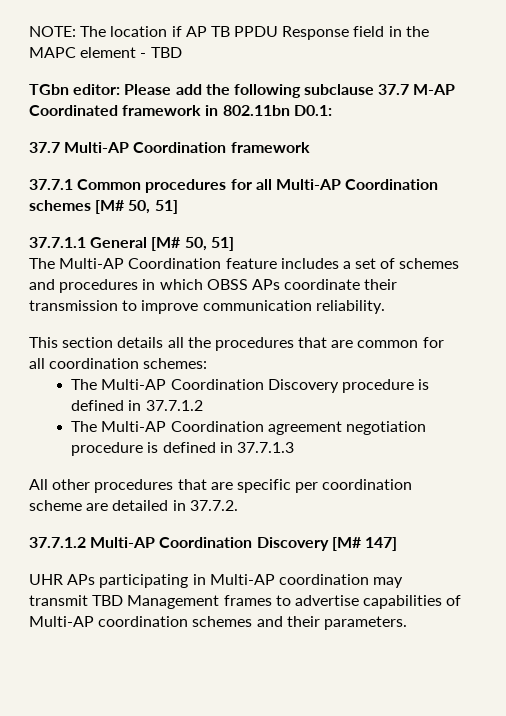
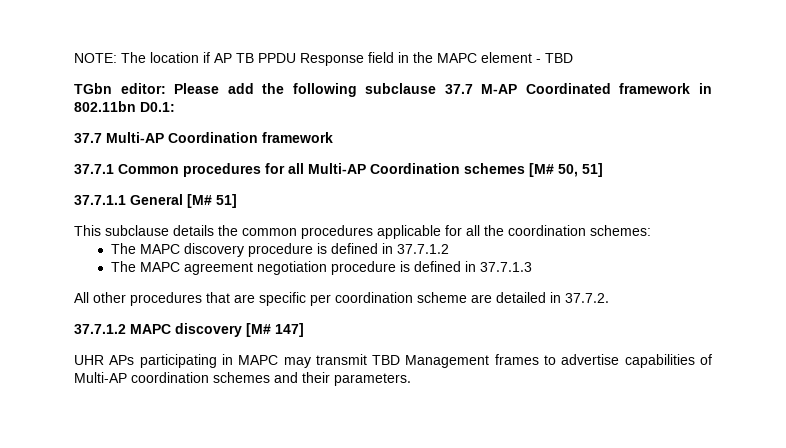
[184,237,234,251] [29,258,460,269] [29,279,398,293] [29,300,385,314] [29,337,444,351] [29,358,45,369] 50, 51] // The Multi-AP Coordination feature includes a set of schemes and procedures in which OBSS APs coordinate their transmission to improve communication reliability. // This section details all the procedures that are common for all -> [216,194,237,208] [74,225,504,239] 51] // This subclause details the common procedures applicable for all the
[101,379,339,393] Multi-AP Coordination Discovery -> [139,243,244,257] MAPC discovery
[101,421,264,432] Multi-AP Coordination -> [139,262,180,272] MAPC
[90,537,329,551] Multi-AP Coordination Discovery -> [130,323,242,337] MAPC discovery
[209,574,369,585] Multi-AP coordination -> [238,355,279,365] MAPC

